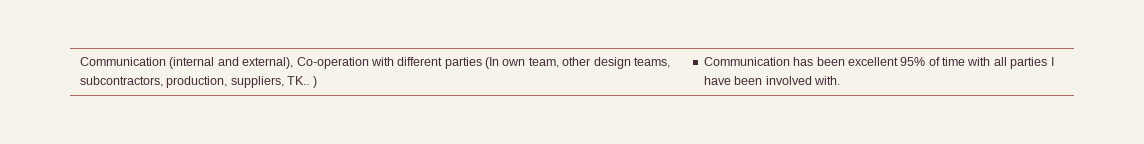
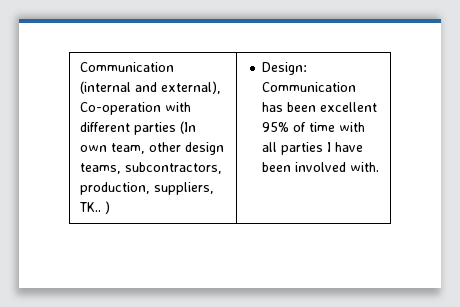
(317, 82) none -> [262,62,308,75] Design:

